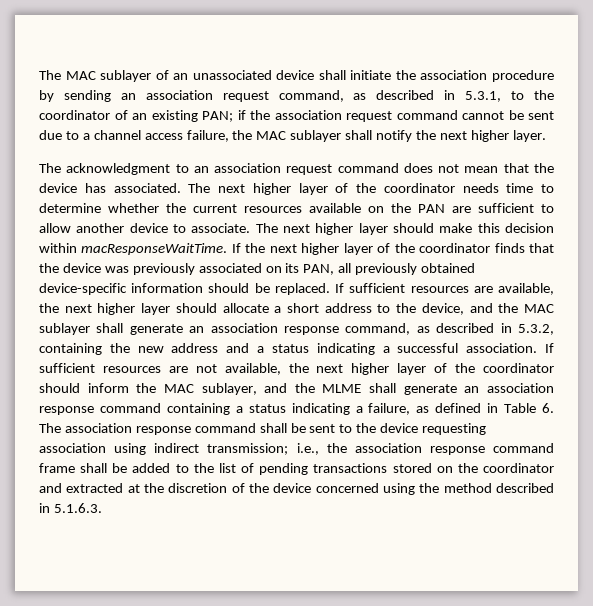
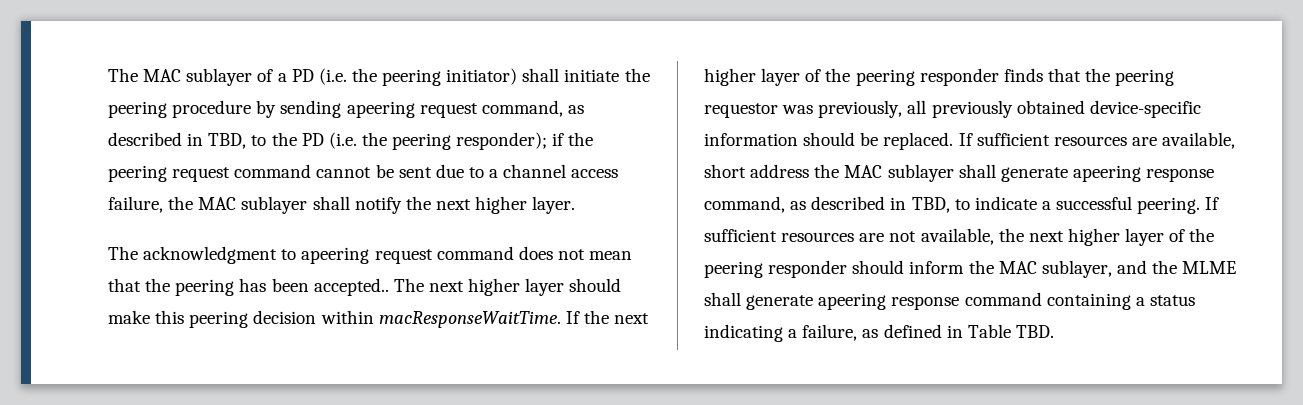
[173,70,315,80] an unassociated device -> [277,68,518,86] a PD (i.e. the peering initiator)
[420,70,488,80] association -> [108,101,167,118] peering
[120,90,213,100] an association -> [346,101,415,118] apeering
[465,90,555,102] [39,110,233,122] 5.3.1, to the coordinator of an existing PAN; -> [208,132,548,150] TBD, to the PD (i.e. the peering responder);
[274,110,342,120] association -> [108,165,167,182] peering
[193,163,282,173] an association -> [301,247,370,264] apeering
[39,183,554,195] [39,203,554,213] [39,223,251,233] device has associated. The next higher layer of the coordinator needs time to determine whether the current resources available on the PAN are sufficient to allow another device to associate. -> [175,278,389,296] peering has been accepted..
(500, 228) none -> [189,311,249,328] peering
[419,243,491,253] coordinator -> [855,68,999,86] peering responder
[62,263,335,275] device was previously associated on its PAN, -> [1115,69,1175,86] [704,100,903,118] peering requestor was previously,
[39,303,493,315] the next higher layer should allocate a short address to the device, and -> [704,164,810,178] short address
[189,323,278,333] an association -> [1072,165,1141,182] apeering
[517,324,554,335] [39,343,375,355] 5.3.2, containing the new address and a status indicating -> [911,196,1037,213] TBD, to indicate
[466,343,538,353] association. -> [1137,197,1201,214] peering.
[483,363,555,373] coordinator -> [704,260,848,278] peering responder
[464,383,554,393] an association -> [818,293,887,310] apeering
[542,403,554,413] [39,423,487,435] [39,443,554,455] [39,463,554,475] [39,483,554,495] [39,503,102,513] 6. The association response command shall be sent to the device requesting association using indirect transmission; i.e., the association response command frame shall be added to the list of pending transactions stored on the coordinator and extracted at the discretion of the device concerned using the method described in 5.1.6.3. -> [1015,325,1054,338] TBD.

